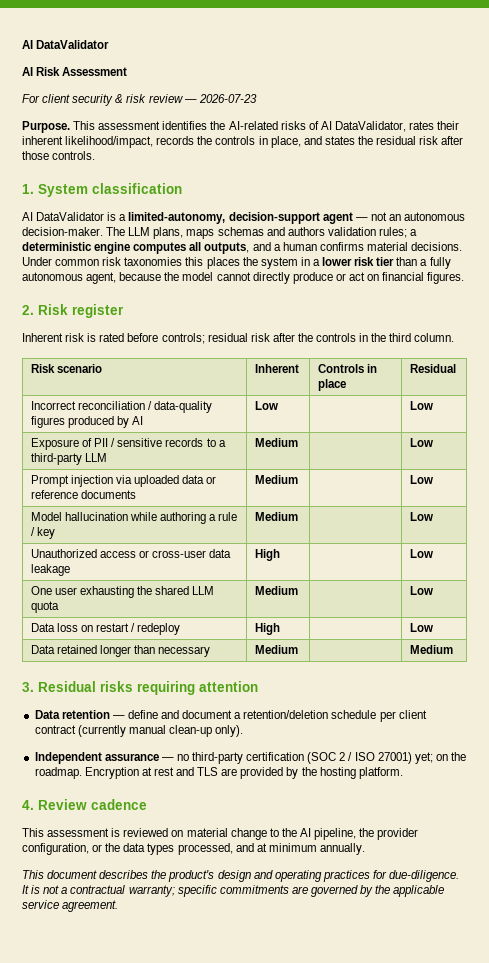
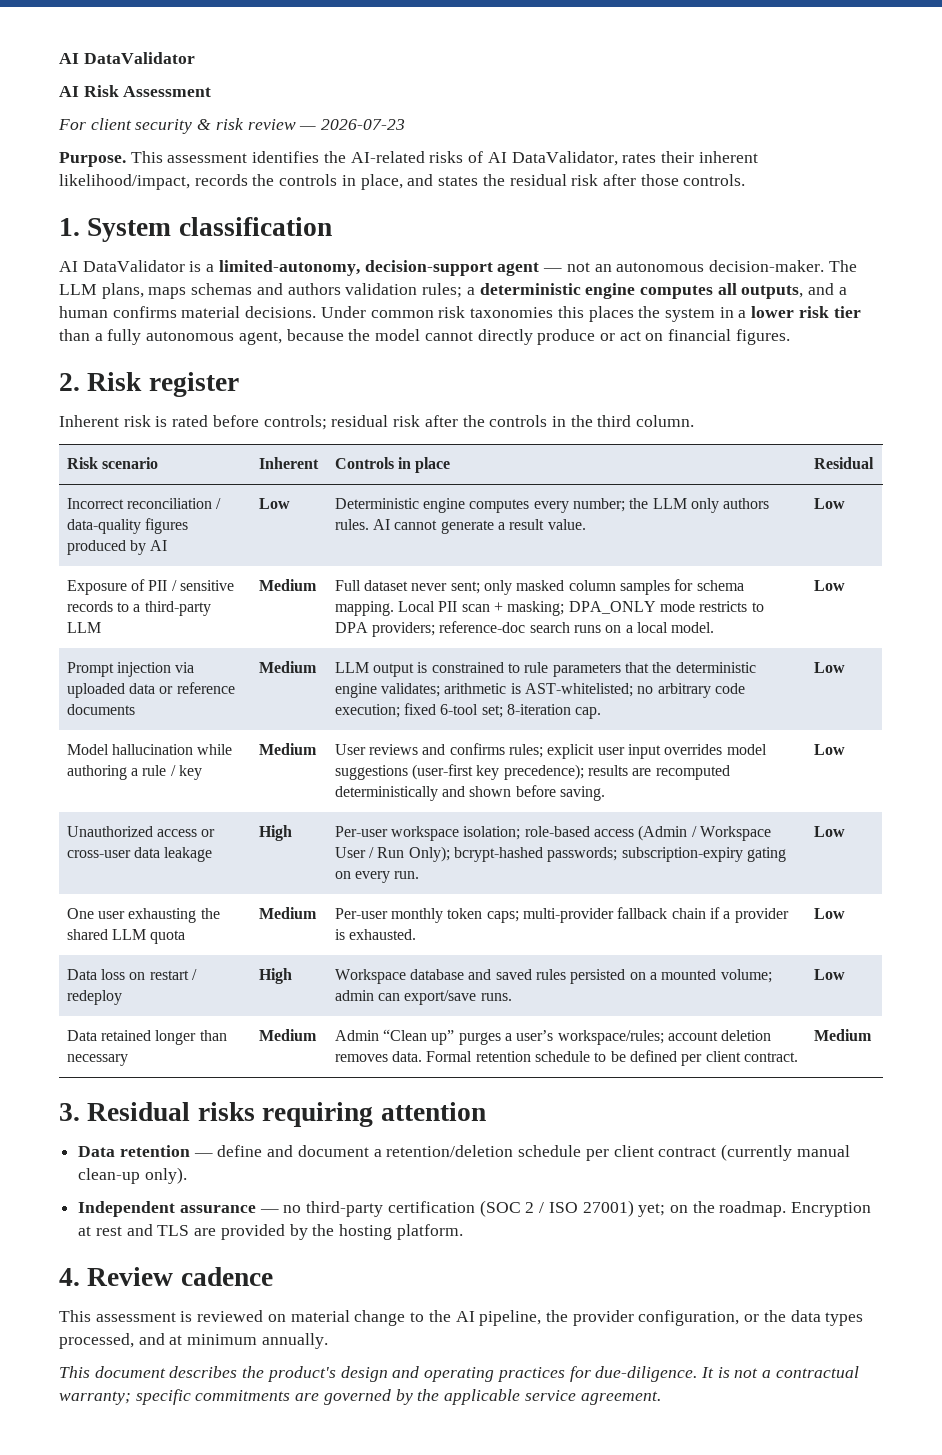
(278, 405) none -> [334,498,770,513] [334,519,586,534] Deterministic engine computes every number; the LLM only authors rules. AI cannot generate a result value.
(298, 442) none -> [334,579,744,595] [334,601,764,616] [334,621,715,637] Full dataset never sent; only masked column samples for schema mapping. Local PII scan + masking; DPA_ONLY mode restricts to DPA providers; reference-doc search runs on a local model.
(298, 479) none -> [334,662,756,677] [334,683,746,698] [334,703,602,719] LLM output is constrained to rule parameters that the deterministic engine validates; arithmetic is AST-whitelisted; no arbitrary code execution; fixed 6-tool set; 8-iteration cap.
(298, 516) none -> [334,743,767,759] [334,764,730,780] [334,785,606,801] User reviews and confirms rules; explicit user input overrides model suggestions (user-first key precedence); results are recomputed deterministically and shown before saving.
(280, 555) none -> [334,825,772,841] [334,846,787,862] [334,871,420,883] Per-user workspace isolation; role-based access (Admin / Workspace User / Run Only); bcrypt-hashed passwords; subscription-expiry gating on every run.
(298, 590) none -> [334,907,789,923] [334,929,417,940] Per-user monthly token caps; multi-provider fallback chain if a provider is exhausted.
(280, 629) none -> [334,969,772,984] [334,990,512,1005] Workspace database and saved rules persisted on a mounted volume; admin can export/save runs.
(298, 649) none -> [334,1029,772,1045] [334,1050,799,1066] Admin “Clean up” purges a user’s workspace/rules; account deletion removes data. Formal retention schedule to be defined per client contract.

